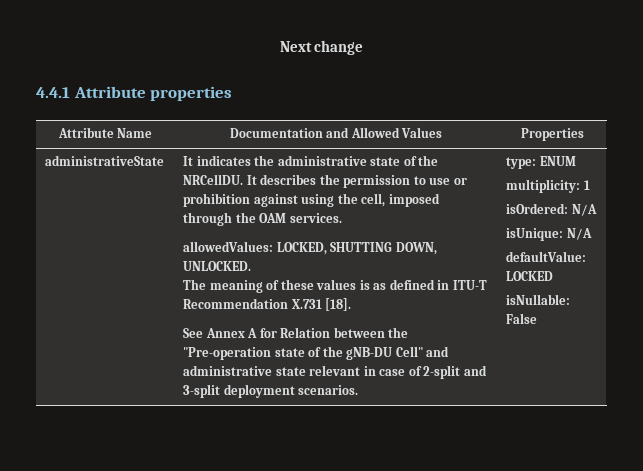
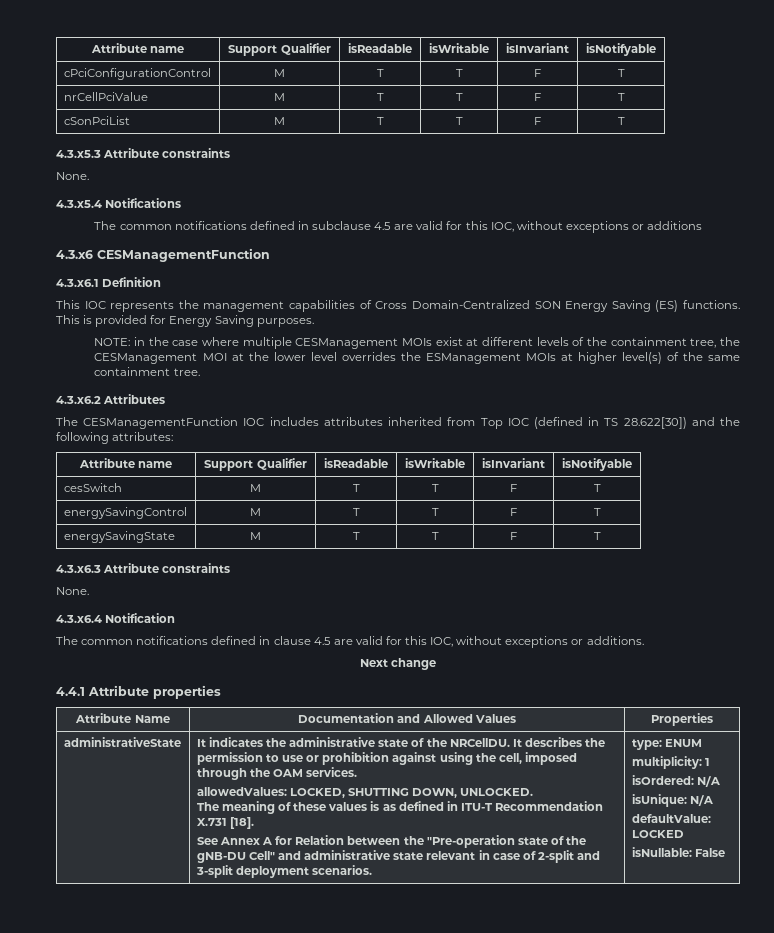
(279, 46) none -> [90,43,185,53] [228,43,331,56] [348,43,412,53] [429,43,489,53] [506,43,569,53] [586,43,656,56] [63,68,211,80] [274,69,285,77] [376,69,384,77] [455,69,463,77] [534,69,541,77] [617,69,625,77] [63,92,148,101] [274,93,285,101] [376,93,384,101] [455,93,463,101] [534,93,541,101] [617,93,625,101] [63,116,130,125] [274,117,285,125] [376,117,384,125] [455,117,463,125] [534,117,541,125] [617,117,625,125] [56,148,231,158] [56,172,89,180] [56,198,182,208] [94,221,703,233] [56,248,270,262] [56,277,162,287] [56,300,741,312] [56,315,314,327] [94,337,740,349] [94,352,740,364] [94,367,200,376] [56,394,166,404] [56,417,740,429] [56,432,174,444] [78,458,173,468] [204,458,307,471] [324,458,388,468] [405,458,465,468] [482,458,545,468] [562,458,632,471] [63,483,122,492] [250,484,261,492] [352,484,360,492] [431,484,439,492] [510,484,517,492] [593,484,601,492] [63,507,187,519] [250,508,261,516] [352,508,360,516] [431,508,439,516] [510,508,517,516] [593,508,601,516] [63,531,175,543] [250,532,261,540] [352,532,360,540] [431,532,439,540] [510,532,517,540] [593,532,601,540] [56,563,231,573] [56,587,89,595] [56,613,176,623] [56,636,644,648] Attribute name | Support Qualifier | isReadable | isWritable | isInvariant | isNotifyable // cPciConfigurationControl | M | T | T | F | T // nrCellPciValue | M | T | T | F | T // cSonPciList | M | T | T | F | T // 4.3.x5.3 Attribute constraints // None. // 4.3.x5.4 Notifications // The common notifications defined in subclause 4.5 are valid for this IOC, without exceptions or additions // 4.3.x6 CESManagementFunction // 4.3.x6.1 Definition // This IOC represents the management capabilities of Cross Domain-Centralized SON Energy Saving (ES) functions. This is provided for Energy Saving purposes. // NOTE: in the case where multiple CESManagement MOIs exist at different levels of the containment tree, the CESManagement MOI at the lower level overrides the ESManagement MOIs at higher level(s) of the same containment tree. // 4.3.x6.2 Attributes // The CESManagementFunction IOC includes attributes inherited from Top IOC (defined in TS 28.622[30]) and the following attributes: // Attribute name | Support Qualifier | isReadable | isWritable | isInvariant | isNotifyable // cesSwitch | M | T | T | F | T // energySavingControl | M | T | T | F | T // energySavingState | M | T | T | F | T // 4.3.x6.3 Attribute constraints // None. // 4.3.x6.4 Notification // The common notifications defined in clause 4.5 are valid for this IOC, without exceptions or additions. //

